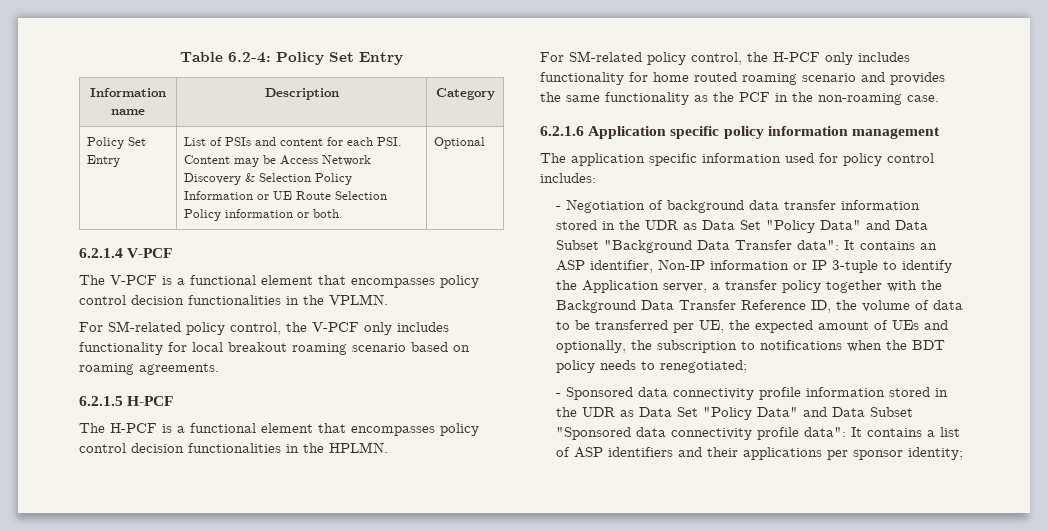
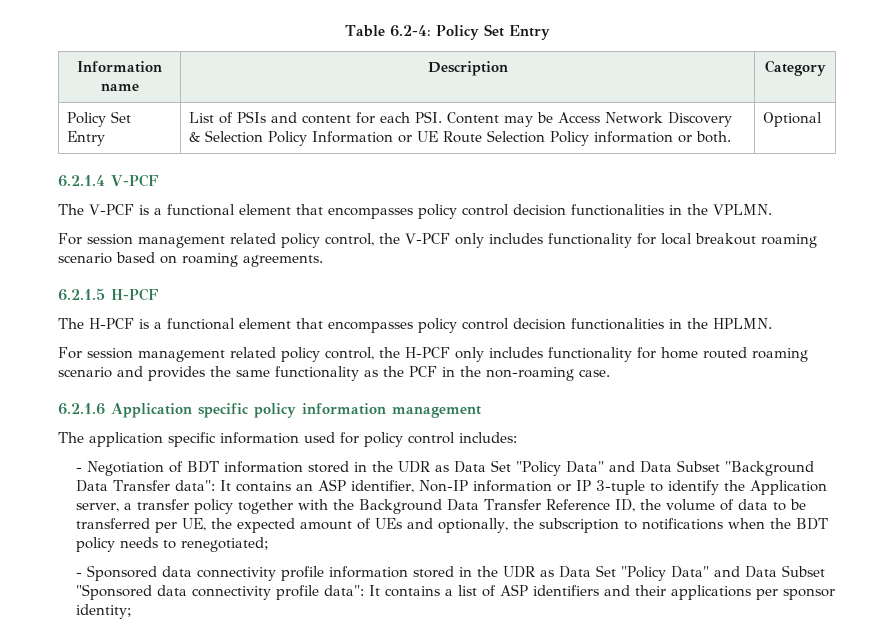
[108,321,181,332] SM-related -> [87,233,276,248] session management related
[569,51,642,62] SM-related -> [87,347,276,362] session management related
[667,200,837,213] background data transfer -> [187,461,220,473] BDT

